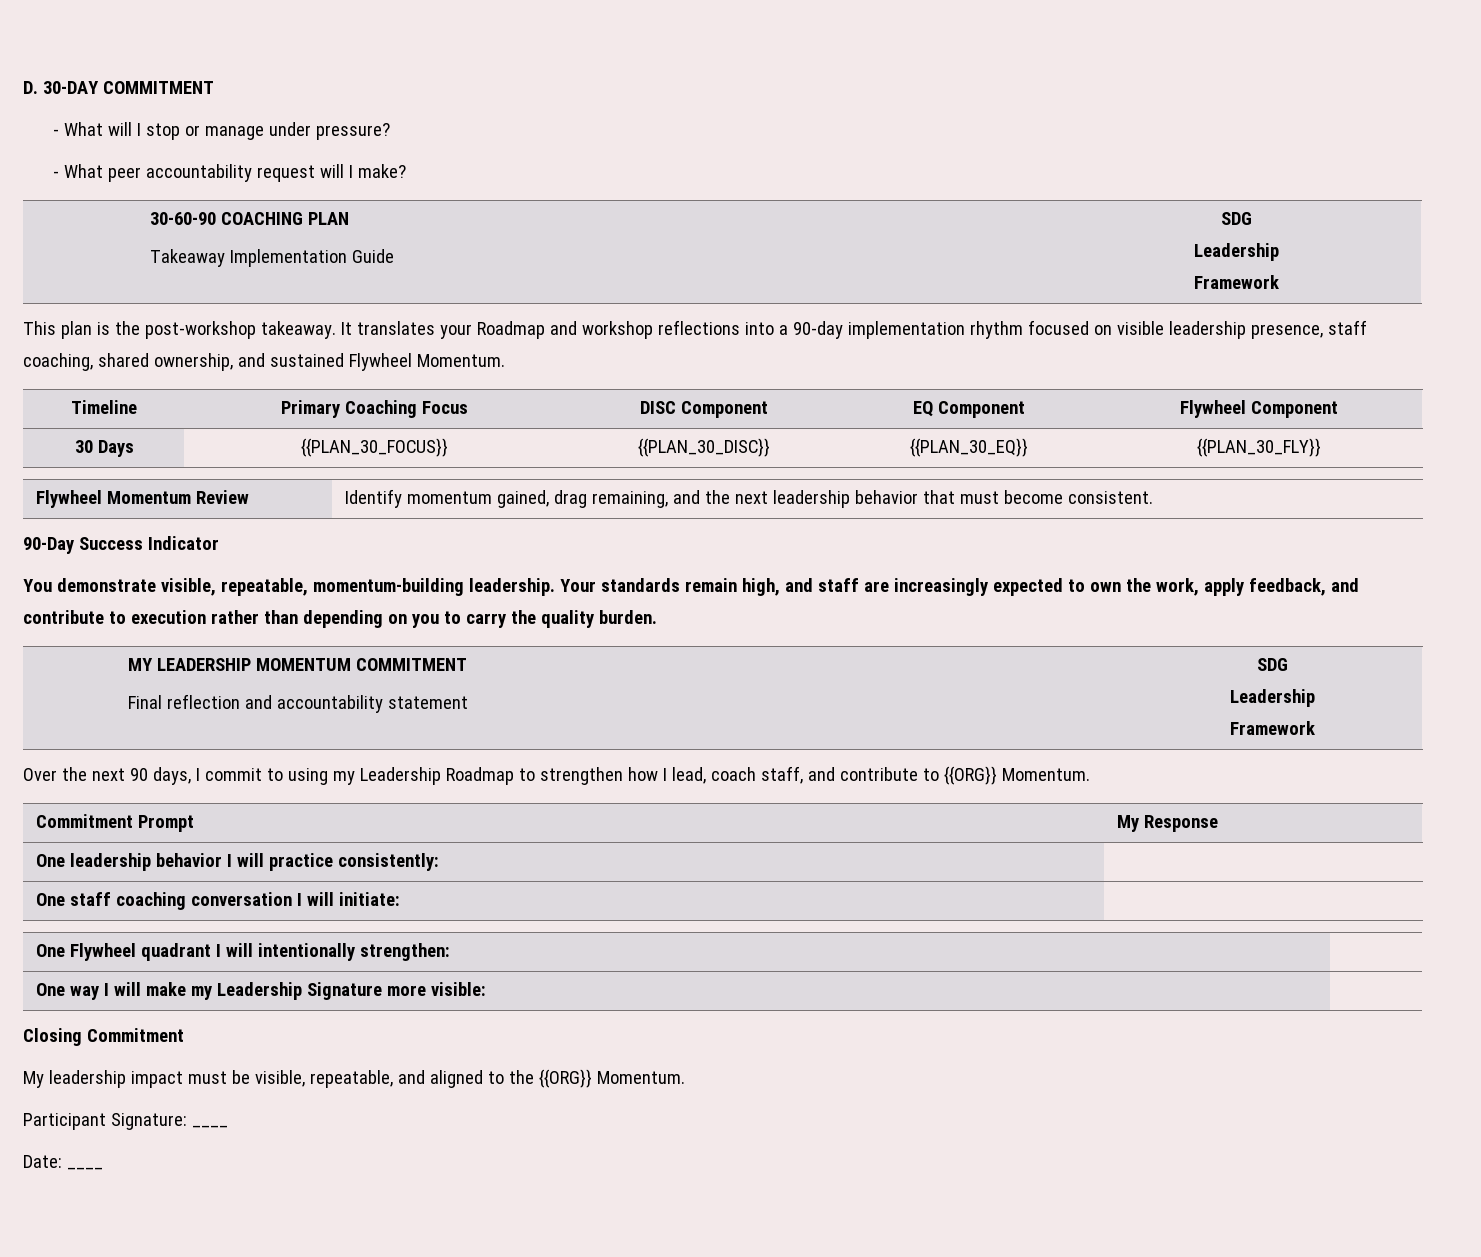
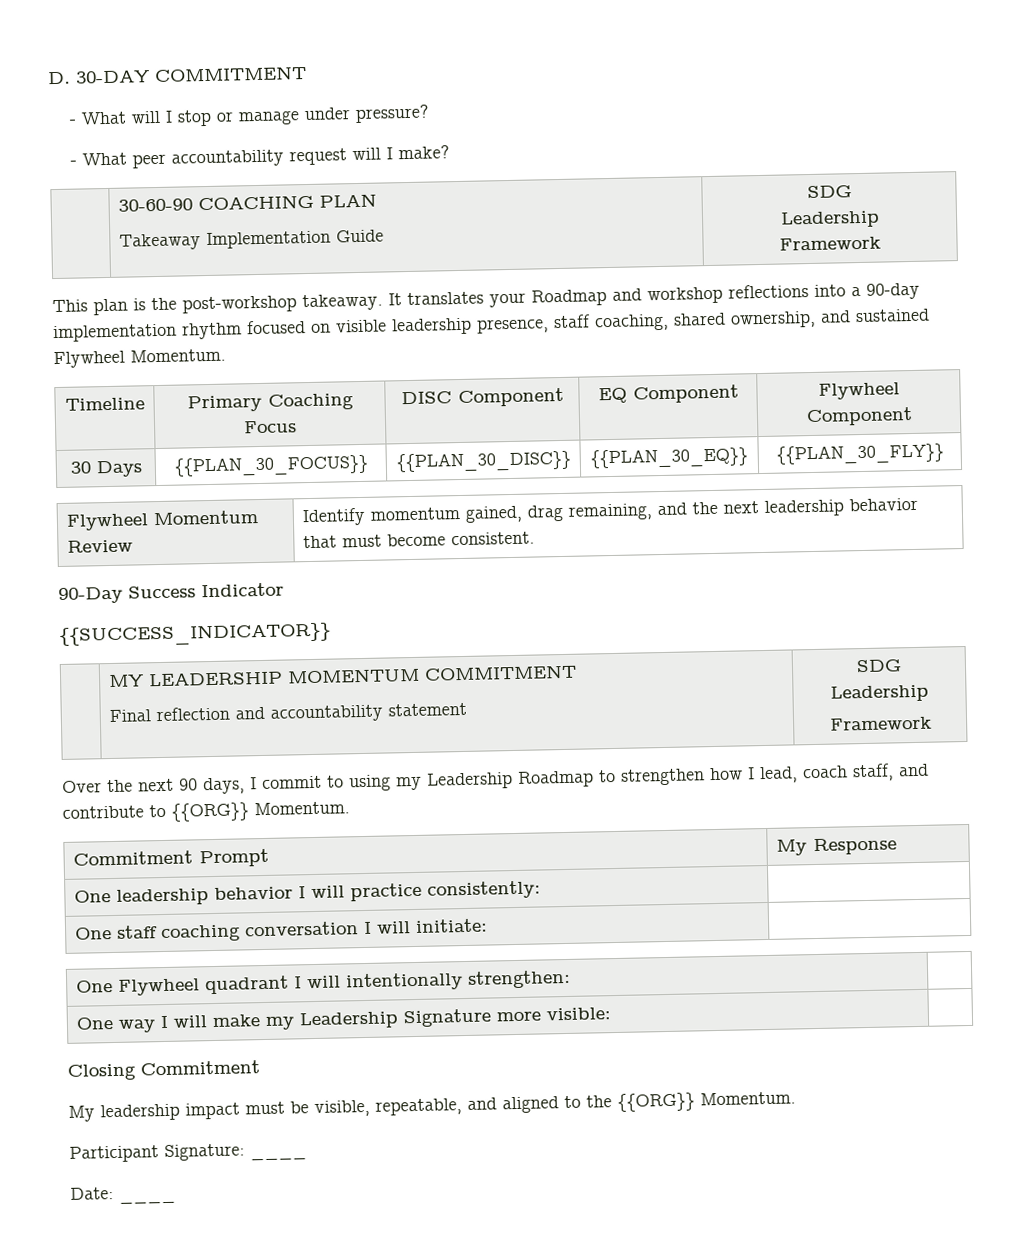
[23,578,1359,596] [23,610,657,628] You demonstrate visible, repeatable, momentum-building leadership. Your standards remain high, and staff are increasingly expected to own the work, apply feedback, and contribute to execution rather than depending on you to carry the quality burden. -> [59,622,331,648] {{SUCCESS_INDICATOR}}

